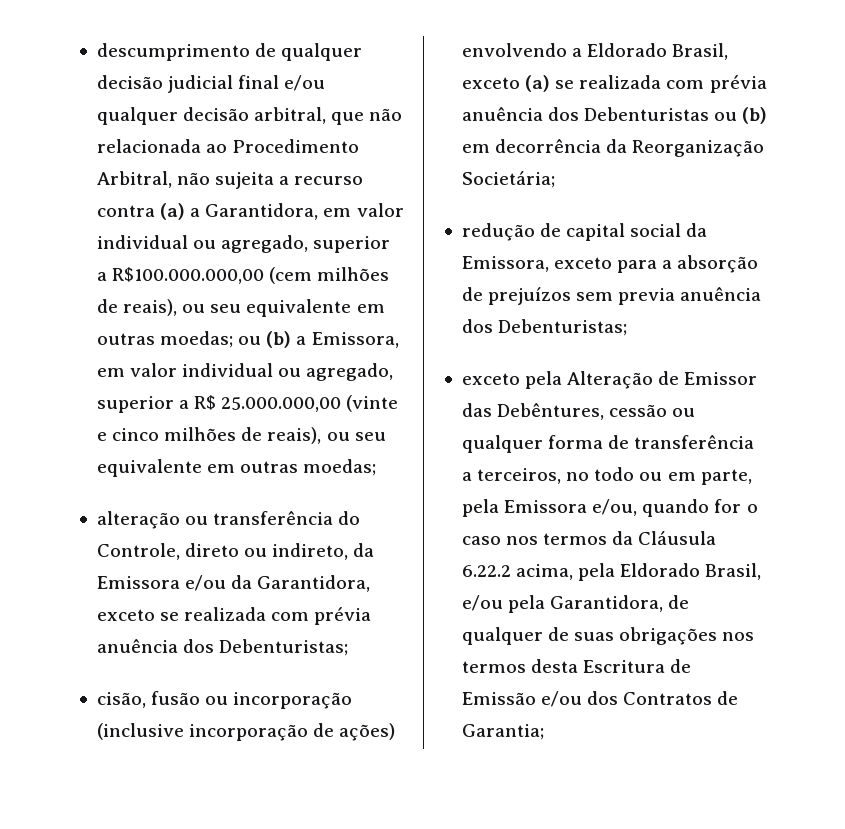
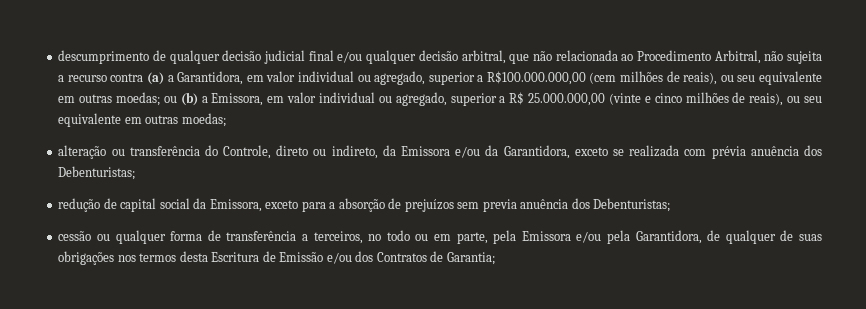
[96,691,353,709] [96,723,396,741] [461,43,729,60] [461,75,767,93] [461,107,768,124] [461,139,765,157] [461,171,555,188] // cisão, fusão ou incorporação (inclusive incorporação de ações) envolvendo a Eldorado Brasil, exceto (a) se realizada com prévia anuência dos Debenturistas ou (b) em decorrência da Reorganização Societária; -> (136, 173) none
[461,371,758,389] [461,403,605,420] exceto pela Alteração de Emissor das Debêntures, -> (671, 205) none
[592,499,758,517] [461,531,717,545] [461,563,762,581] e/ou, quando for o caso nos termos da Cláusula 6.22.2 acima, pela Eldorado Brasil, -> (571, 236) none

